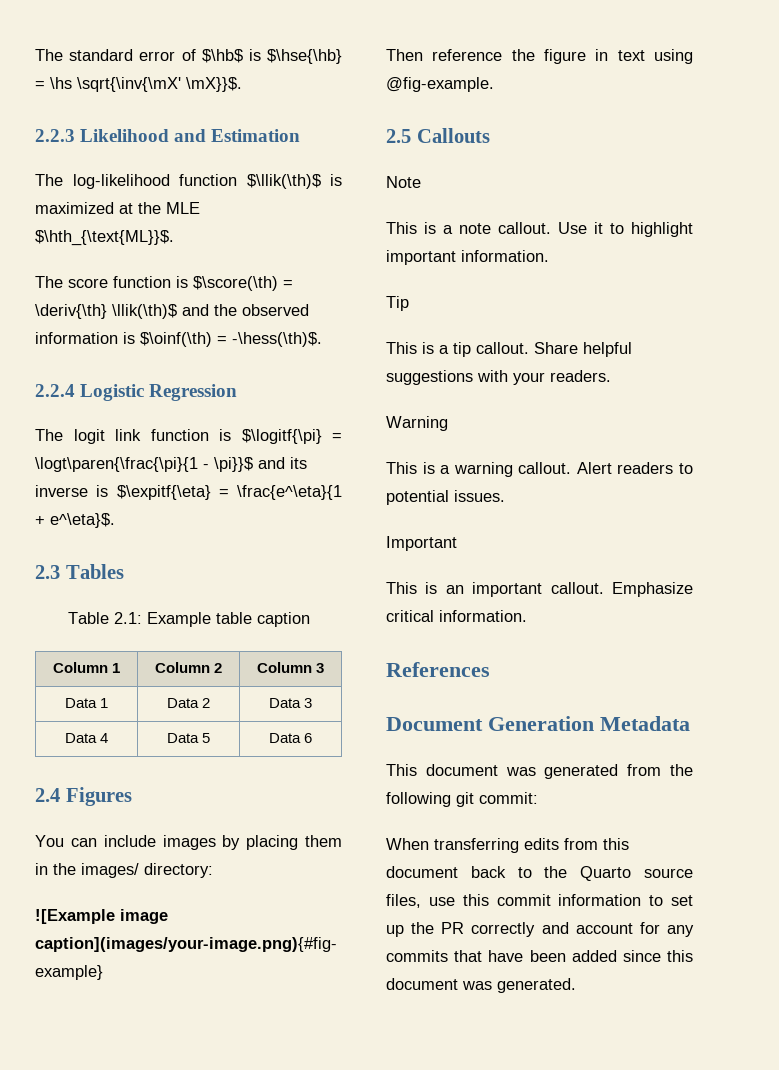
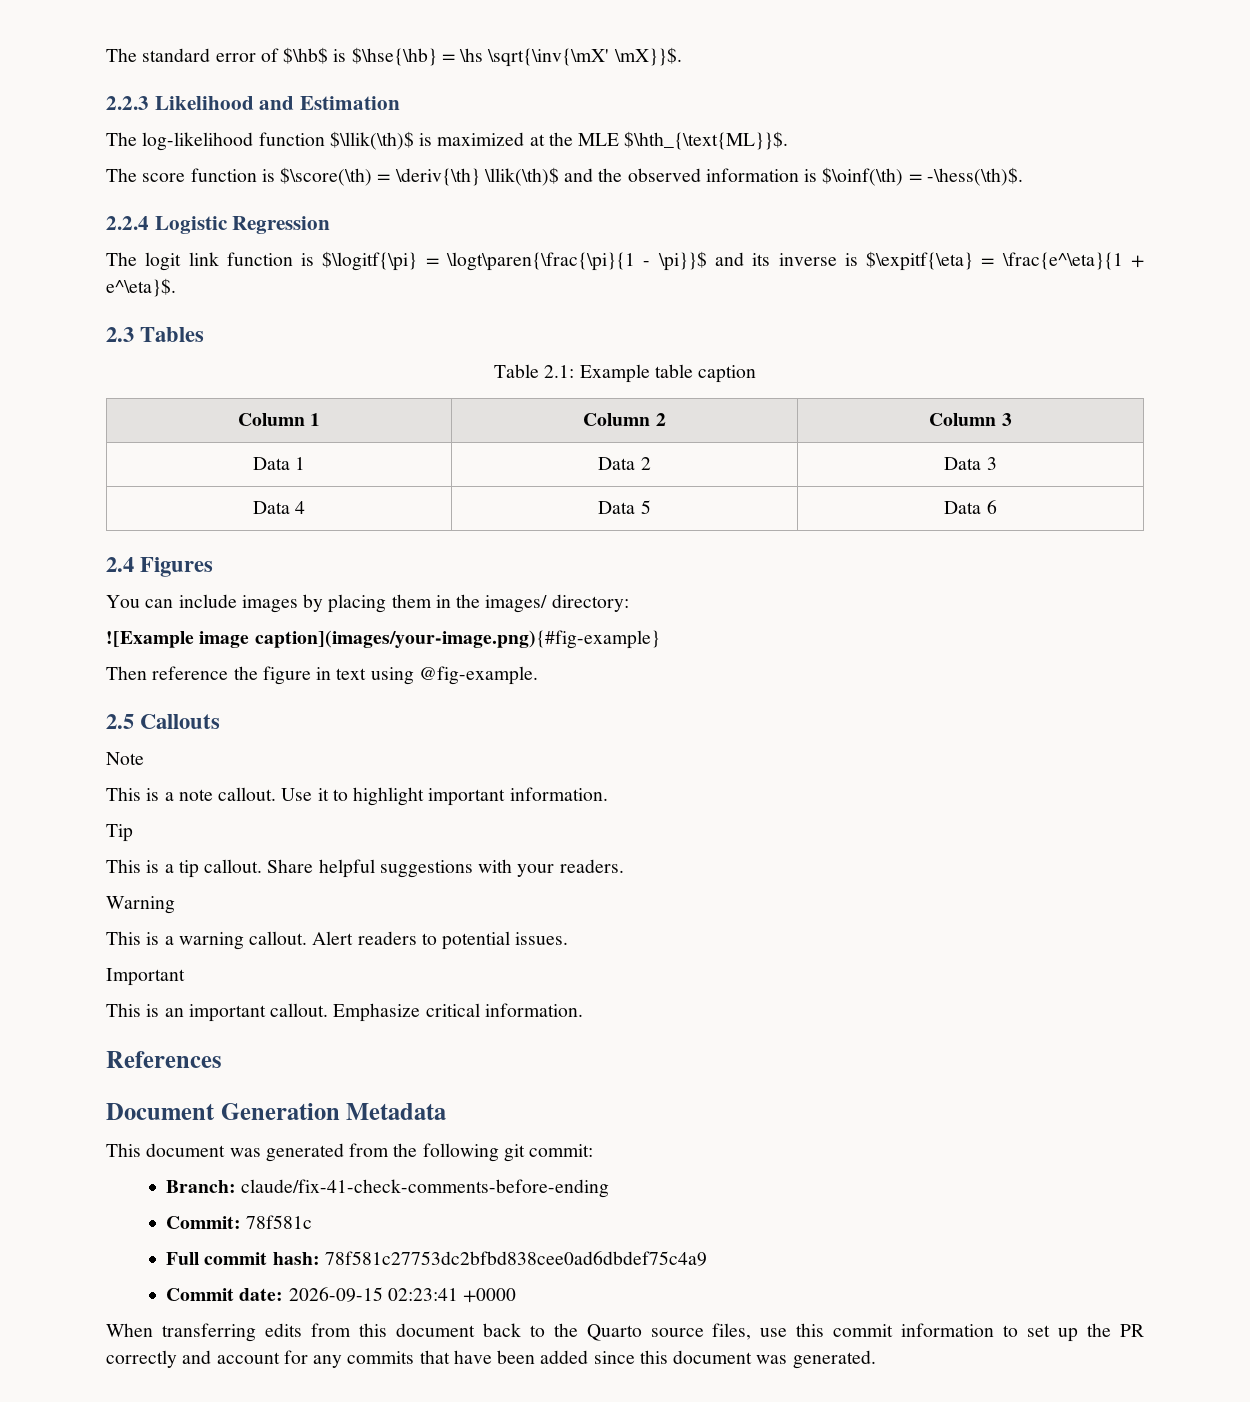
(538, 798) none -> [166,1179,610,1198] [166,1215,313,1229] [166,1251,707,1266] [166,1287,517,1303] // Branch: claude/fix-41-check-comments-before-ending // Commit: 78f581c // Full commit hash: 78f581c27753dc2bfbd838cee0ad6dbdef75c4a9 // Commit date: 2026-09-15 02:23:41 +0000

